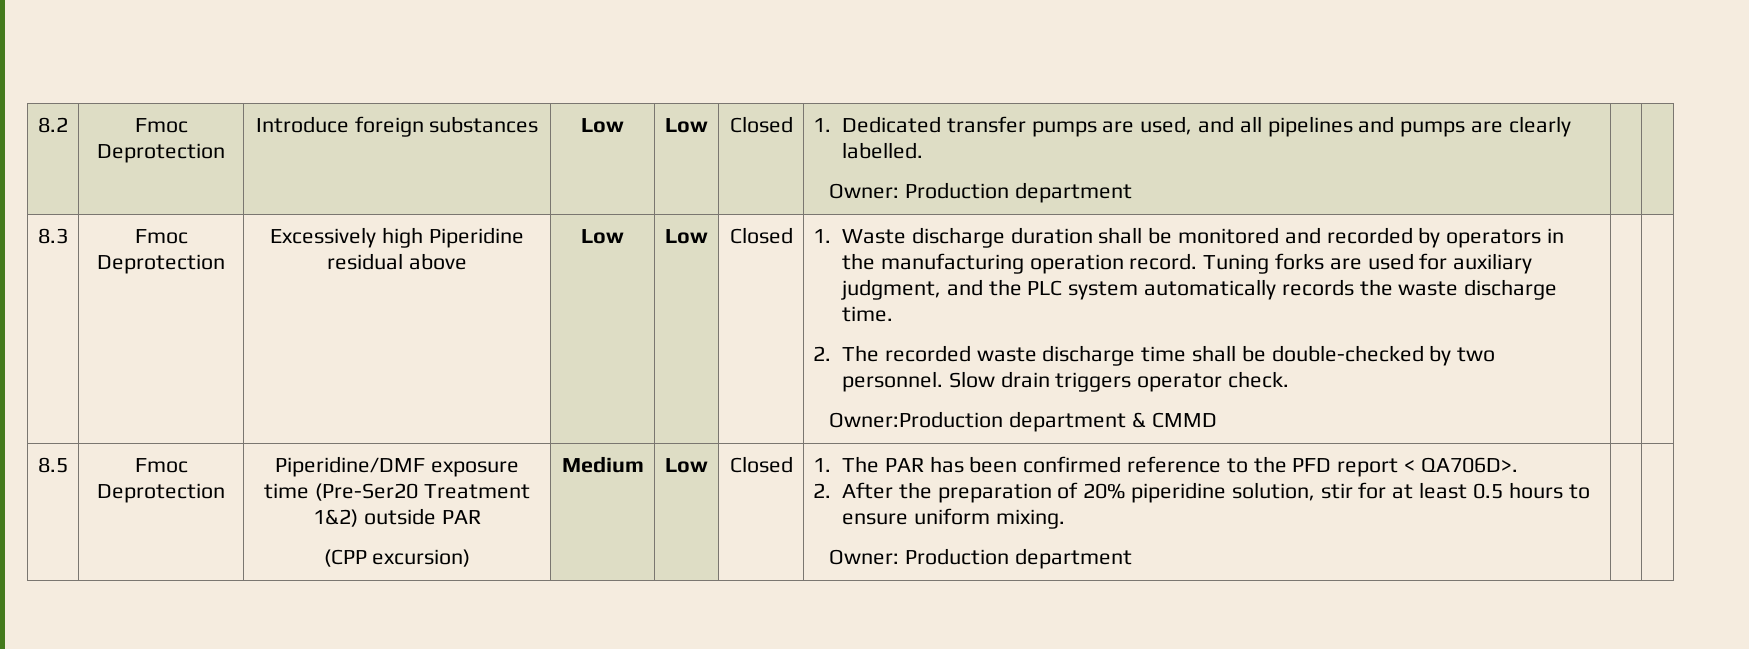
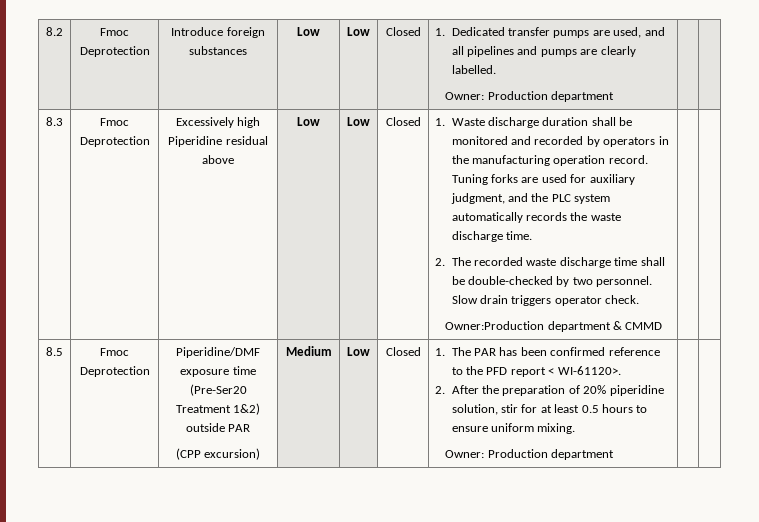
[1420,457,1518,473] QA706D>. -> [557,366,621,375] WI-61120>.

